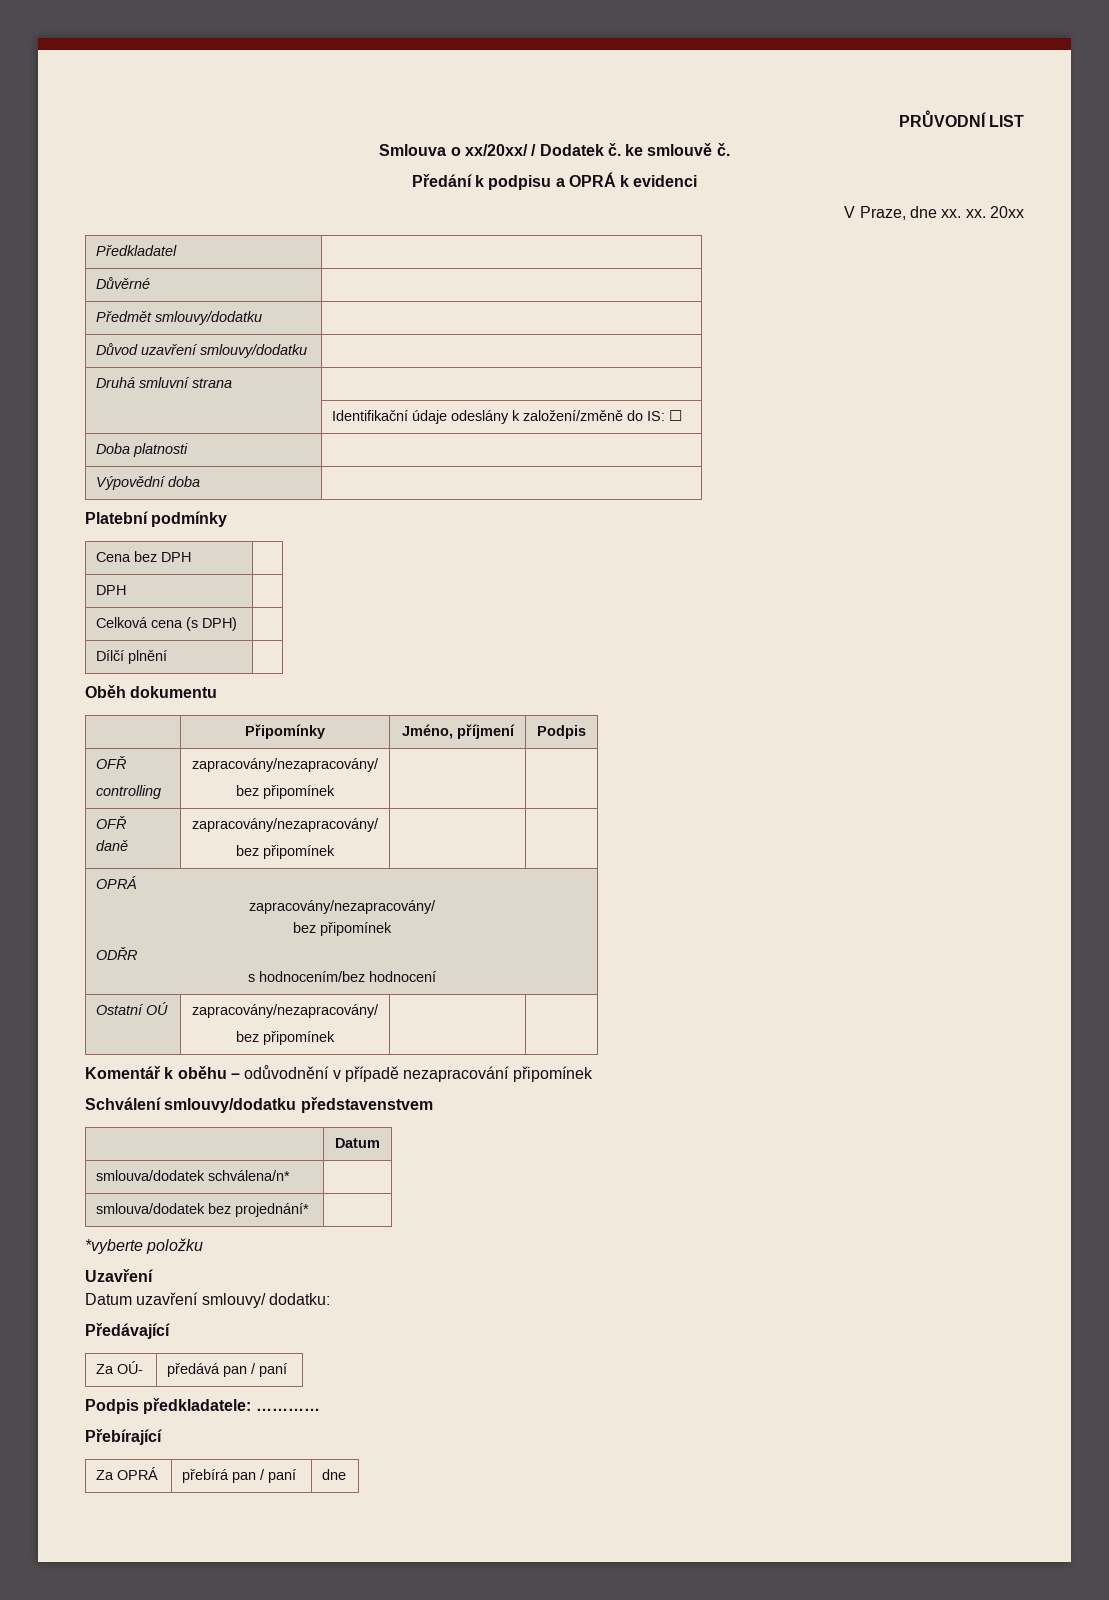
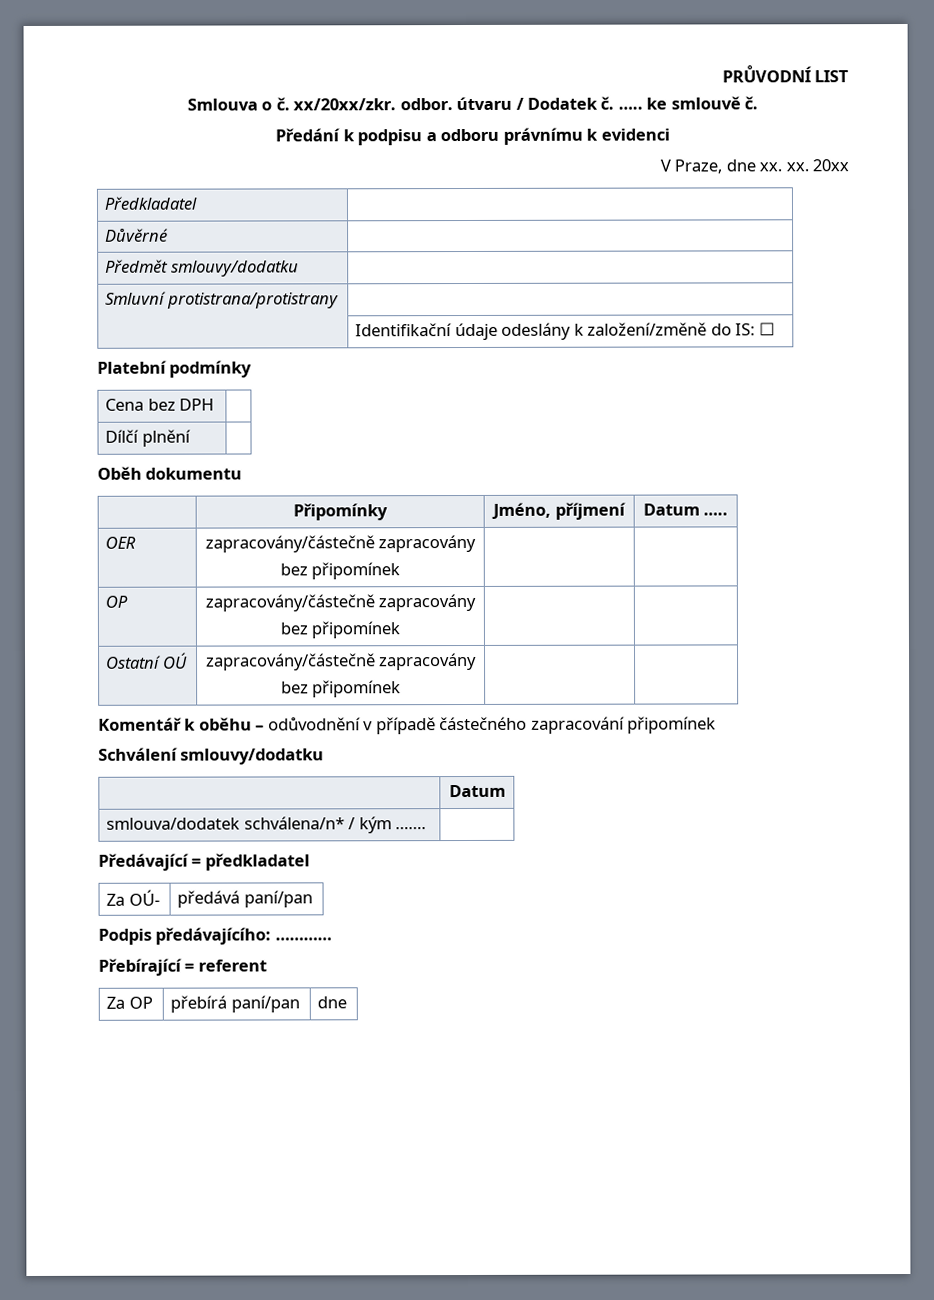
[464,144,528,156] xx/20xx/ -> [275,96,513,111] č. xx/20xx/zkr. odbor. útvaru
(621, 149) none -> [617,106,643,110] …..
[568,172,616,187] OPRÁ -> [440,127,583,145] odboru právnímu
[95,343,307,358] [95,377,232,388] Důvod uzavření smlouvy/dodatku | // Druhá smluvní strana -> [105,291,339,309] Smluvní protistrana/protistrany
[95,443,188,457] [95,476,200,490] // Doba platnosti | // Výpovědní doba | -> (775, 329) none
[95,585,126,595] [95,617,237,631] // DPH | // Celková cena (s DPH) | -> (215, 404) none
[537,725,586,739] [95,756,127,769] [95,785,161,799] [192,758,379,772] [236,785,335,799] [95,816,127,829] [95,840,128,851] [192,818,379,832] [236,845,335,859] [95,876,137,889] [248,900,436,914] [292,922,392,936] [95,947,138,960] [247,971,436,982] Podpis // OFŘ // controlling | zapracovány/nezapracovány/ // bez připomínek | | // OFŘ // daně | zapracovány/nezapracovány/ // bez připomínek | | // OPRÁ // zapracovány/nezapracovány/ // bez připomínek // ODŘR // s hodnocením/bez hodnocení -> [642,503,729,516] [105,536,137,549] [204,534,477,553] [279,562,401,580] [105,595,129,608] [204,593,477,612] [279,621,401,639] Datum ….. // OER | zapracovány/částečně zapracovány // bez připomínek | | // OP | zapracovány/částečně zapracovány // bez připomínek | |
[192,1004,379,1018] zapracovány/nezapracovány/ -> [205,652,478,671] zapracovány/částečně zapracovány
[403,1066,510,1082] nezapracování -> [439,716,625,734] částečného zapracování
[300,1097,433,1113] představenstvem -> (325, 756) none
[95,1203,309,1217] [85,1238,204,1254] [85,1269,153,1282] [85,1292,330,1308] | // smlouva/dodatek bez projednání* | // *vyberte položku // Uzavření // Datum uzavření smlouvy/ dodatku: -> [348,816,427,834] / kým ……. |
(170, 1331) none -> [191,853,310,871] = předkladatel
[222,1363,287,1377] [85,1398,252,1414] pan / paní // Podpis předkladatele: -> [243,890,313,908] [98,927,272,945] paní/pan // Podpis předávajícího:
[95,1467,158,1480] // Za OPRÁ -> [184,959,267,972] [106,996,153,1009] = referent // Za OP
[231,1469,296,1483] pan / paní -> [230,995,300,1013] paní/pan

